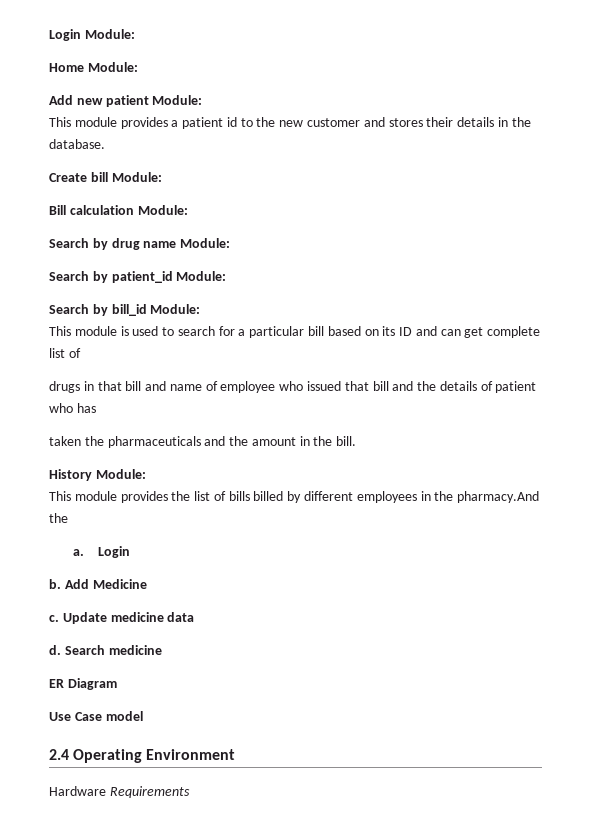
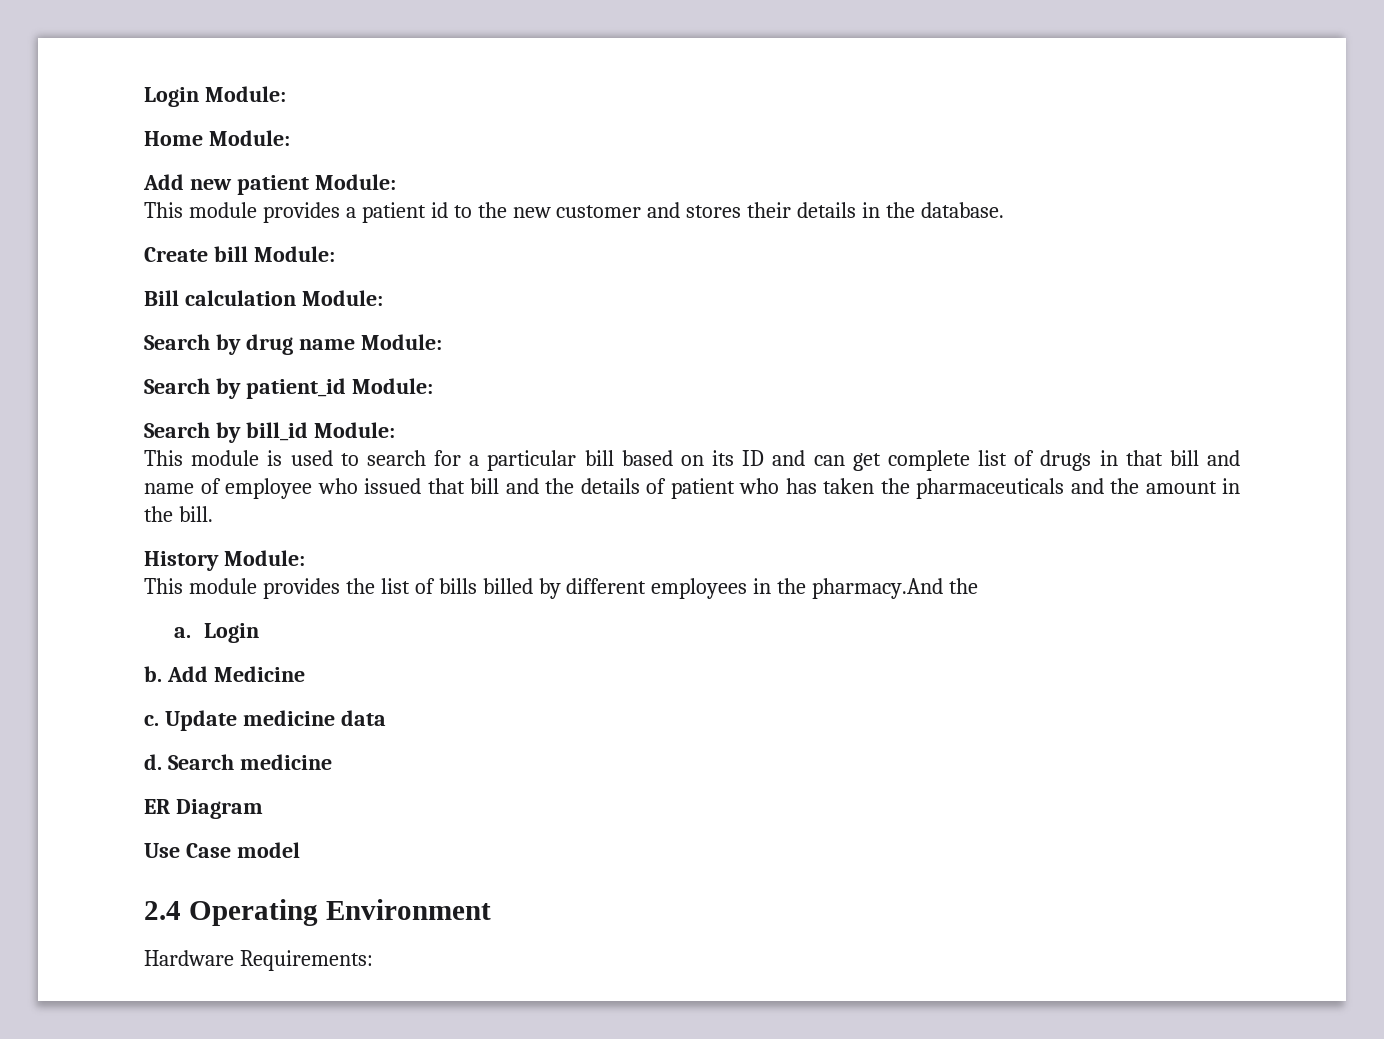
(81, 353) // -> (1035, 458) none
(96, 408) // -> (817, 486) none
[109,786,190,798] Requirements -> [239,950,373,971] Requirements:

